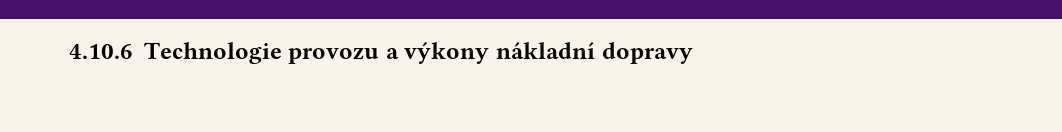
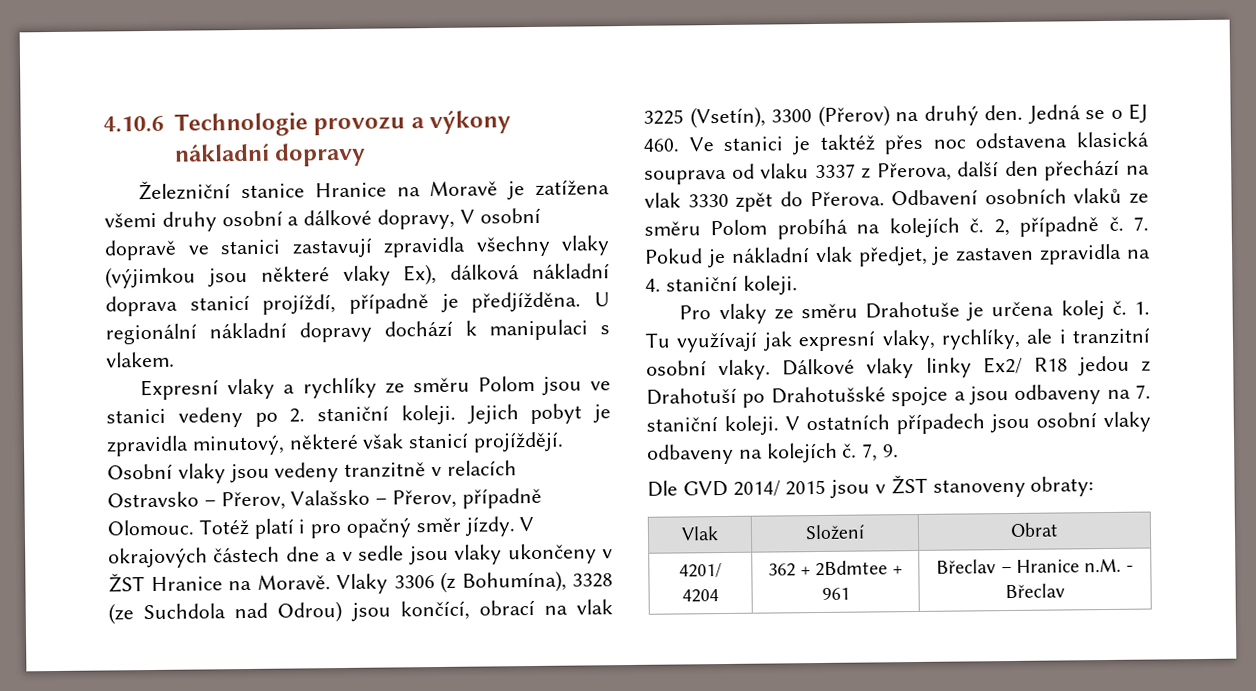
(693, 53) none -> [138,179,610,201] [104,207,541,232] [104,235,610,261] [105,263,610,289] [105,291,610,317] [105,319,610,345] [106,351,175,368] [140,375,612,401] [106,403,611,428] [106,431,565,457] [107,460,517,484] [107,487,542,511] [107,516,535,539] [108,543,614,569] [108,570,613,595] [108,599,613,625] [643,103,1148,129] [643,131,1149,156] [644,159,1150,185] [644,187,1149,212] [644,216,1149,240] [644,243,1151,269] [645,275,798,296] [679,300,1150,325] [645,327,1151,353] [646,355,1151,381] [646,384,1151,408] [646,411,1151,436] [647,442,900,465] [647,474,1095,499] [681,526,719,541] [805,524,865,541] [1010,522,1059,537] [679,563,722,578] [682,589,719,603] [767,560,904,577] [821,587,850,600] [936,558,1134,574] [1005,583,1065,599] // Železniční stanice Hranice na Moravě je zatížena všemi druhy osobní a dálkové dopravy, V osobní dopravě ve stanici zastavují zpravidla všechny vlaky (výjimkou jsou některé vlaky Ex), dálková nákladní doprava stanicí projíždí, případně je předjížděna. U regionální nákladní dopravy dochází k manipulaci s vlakem. // Expresní vlaky a rychlíky ze směru Polom jsou ve stanici vedeny po 2. staniční koleji. Jejich pobyt je zpravidla minutový, některé však stanicí projíždějí. Osobní vlaky jsou vedeny tranzitně v relacích Ostravsko – Přerov, Valašsko – Přerov, případně Olomouc. Totéž platí i pro opačný směr jízdy. V okrajových částech dne a v sedle jsou vlaky ukončeny v ŽST Hranice na Moravě. Vlaky 3306 (z Bohumína), 3328 (ze Suchdola nad Odrou) jsou končící, obrací na vlak 3225 (Vsetín), 3300 (Přerov) na druhý den. Jedná se o EJ 460. Ve stanici je taktéž přes noc odstavena klasická souprava od vlaku 3337 z Přerova, další den přechází na vlak 3330 zpět do Přerova. Odbavení osobních vlaků ze směru Polom probíhá na kolejích č. 2, případně č. 7. Pokud je nákladní vlak předjet, je zastaven zpravidla na 4. staniční koleji. // Pro vlaky ze směru Drahotuše je určena kolej č. 1. Tu využívají jak expresní vlaky, rychlíky, ale i tranzitní osobní vlaky. Dálkové vlaky linky Ex2/ R18 jedou z Drahotuší po Drahotušské spojce a jsou odbaveny na 7. staniční koleji. V ostatních případech jsou osobní vlaky odbaveny na kolejích č. 7, 9. // Dle GVD 2014/ 2015 jsou v ŽST stanoveny obraty: // Vlak | Složení | Obrat // 4201/ 4204 | 362 + 2Bdmtee + 961 | Břeclav – Hranice n.M. - Břeclav

